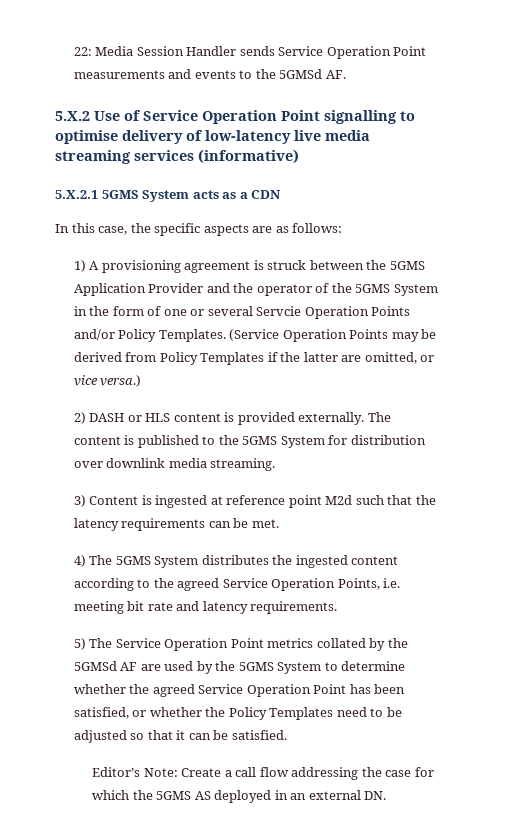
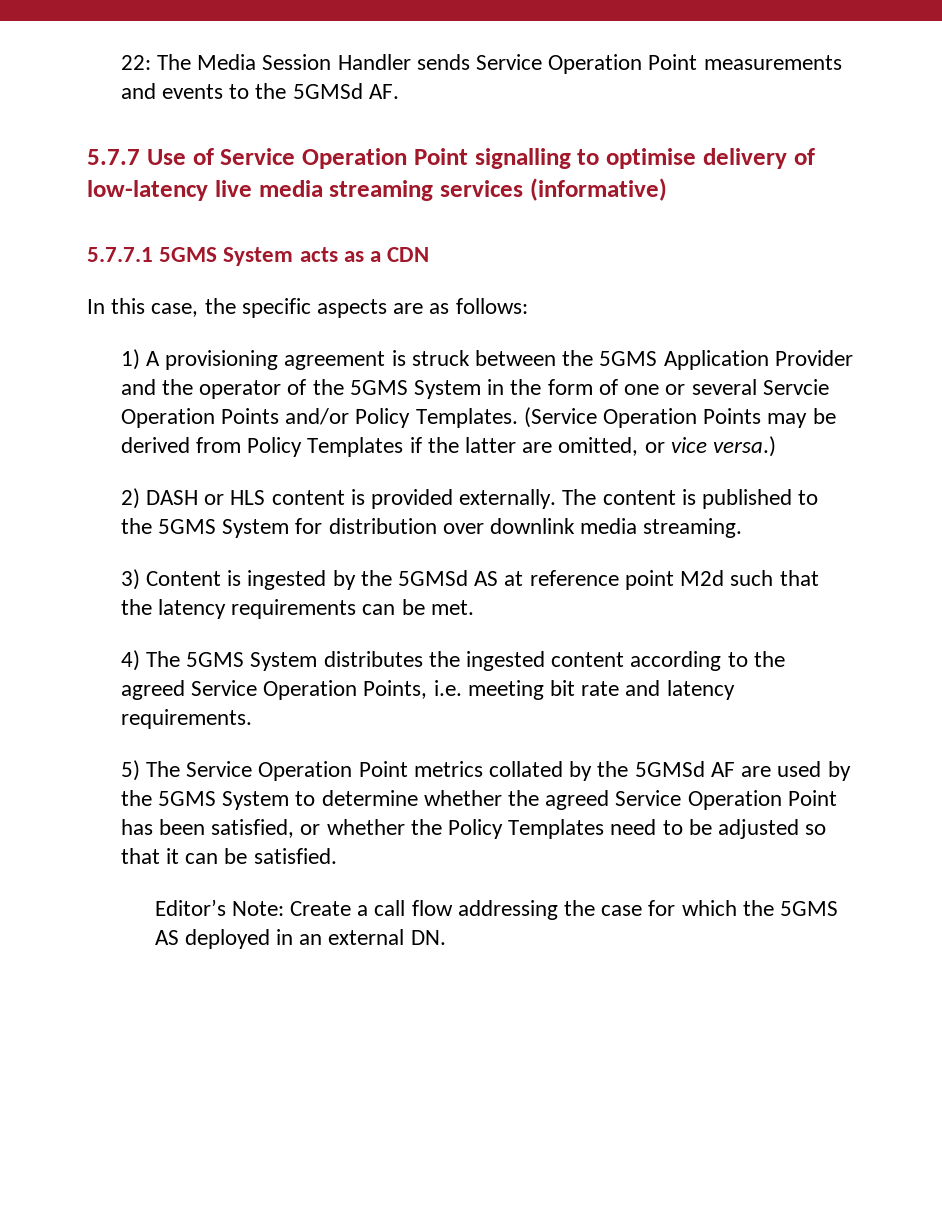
(92, 51) none -> [156,54,191,70] The
[55,111,90,121] 5.X.2 -> [87,149,140,165] 5.7.7
[55,190,98,199] 5.X.2.1 -> [87,247,153,262] 5.7.7.1
(208, 501) none -> [332,570,499,590] by the 5GMSd AS

